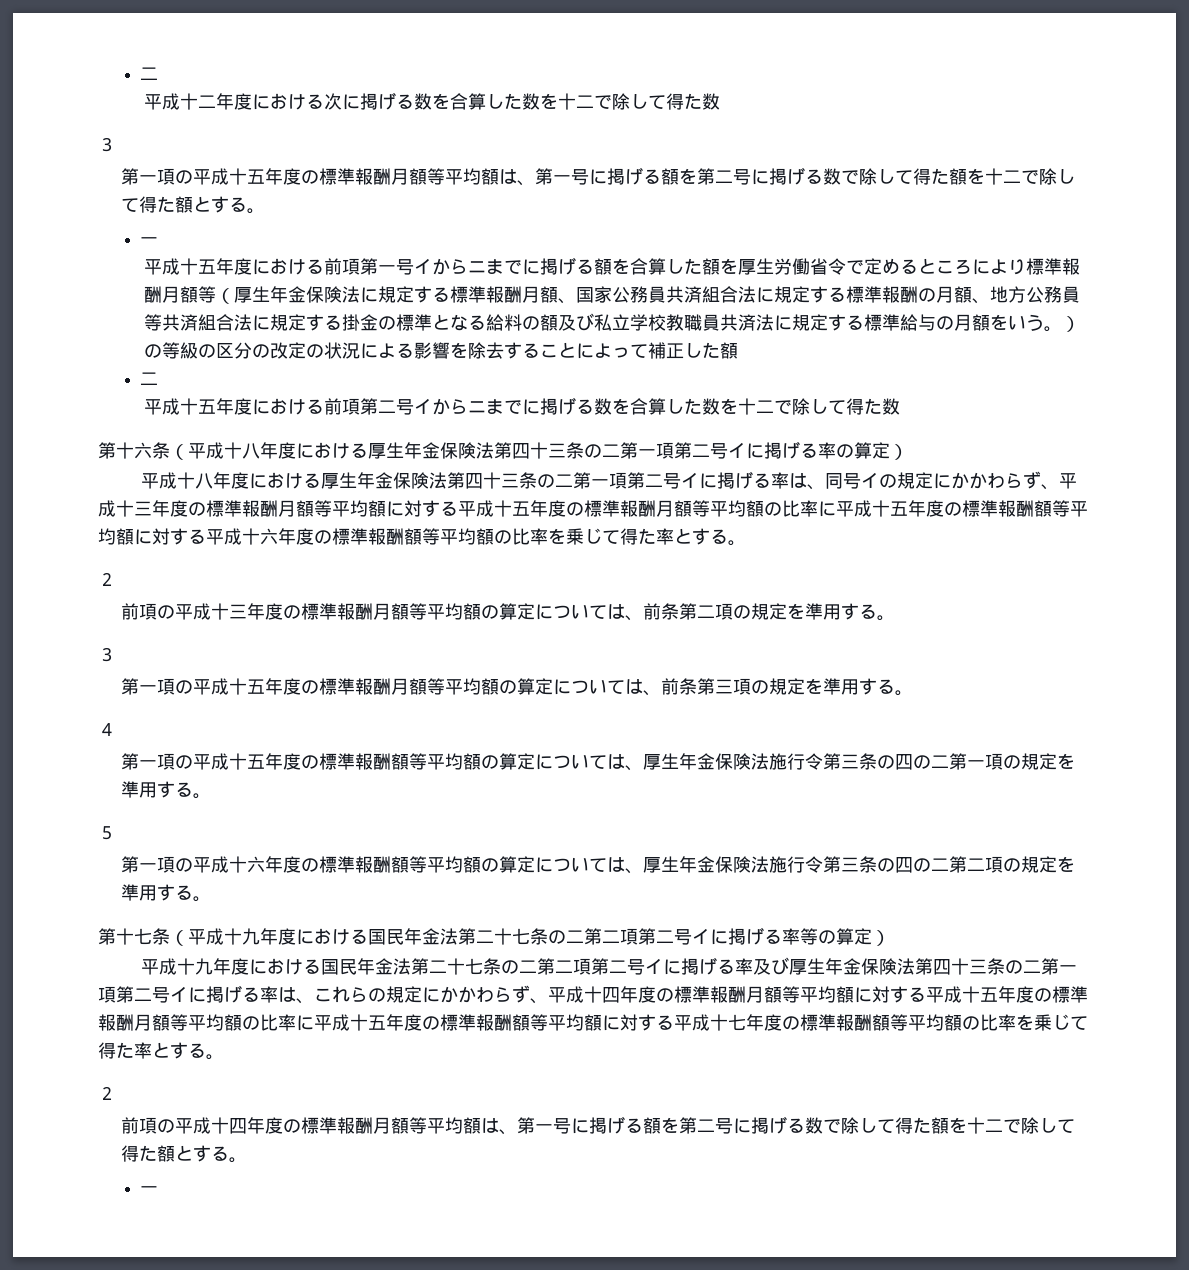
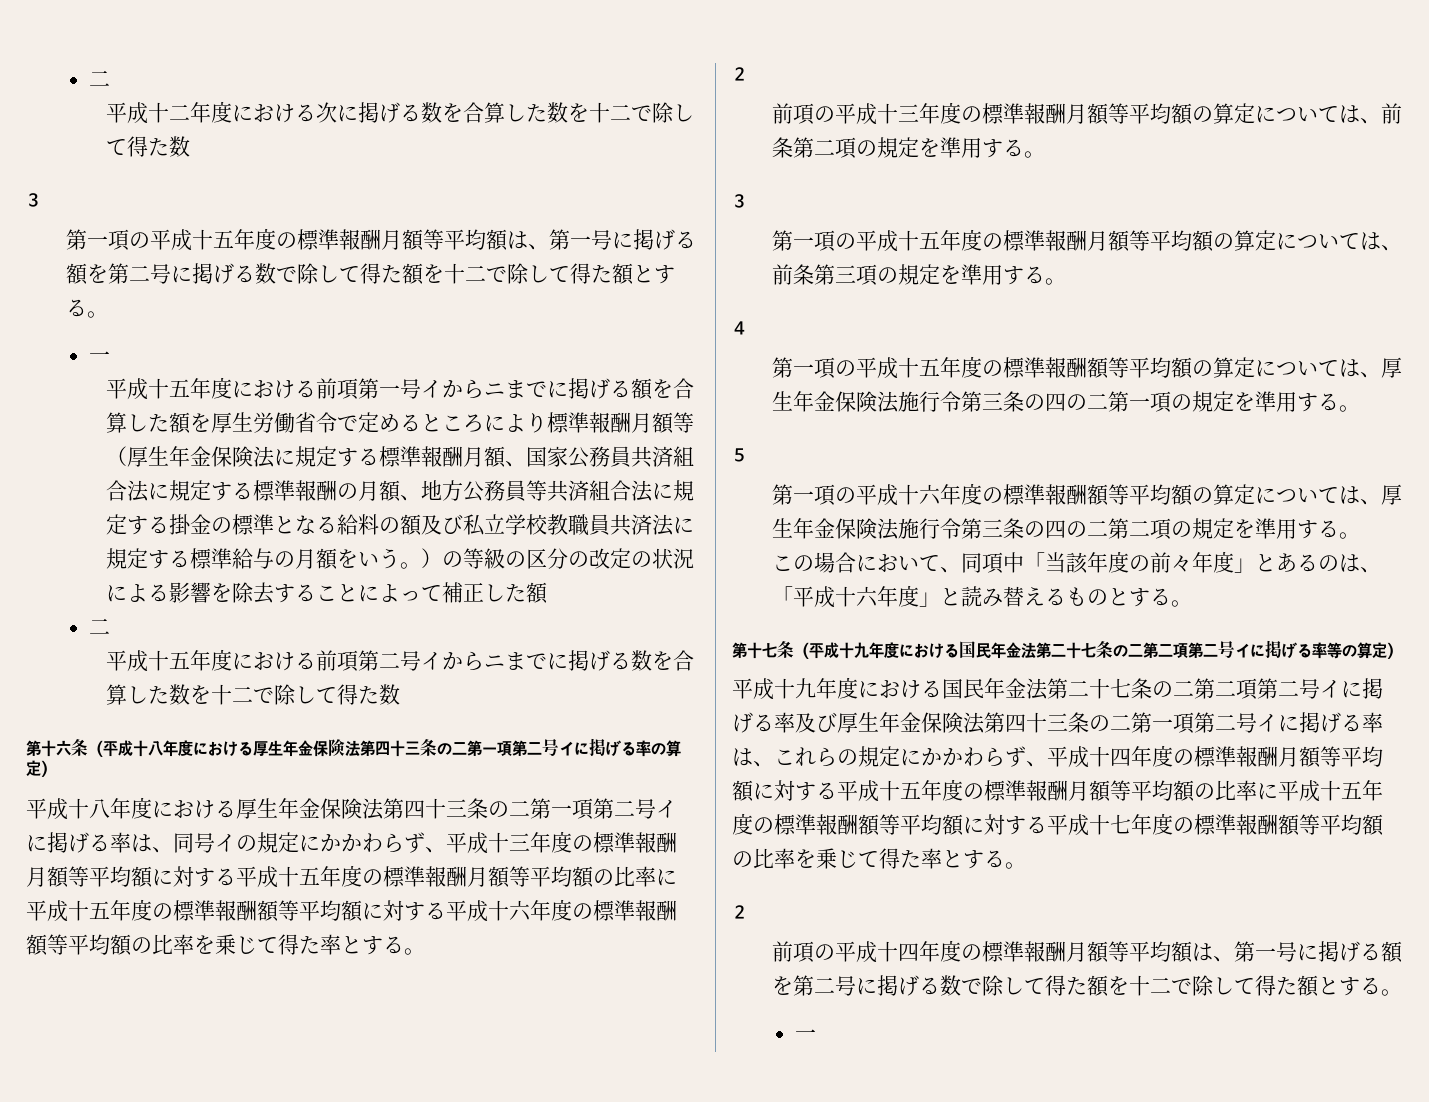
(212, 899) none -> [771,551,1381,574] [771,585,1192,608] // この場合において、同項中「当該年度の前々年度」とあるのは、「平成十六年度」と読み替えるものとする。

